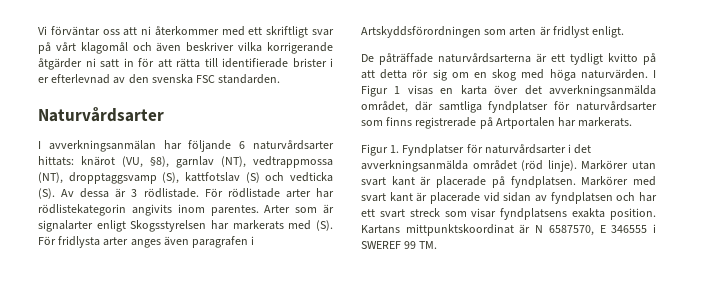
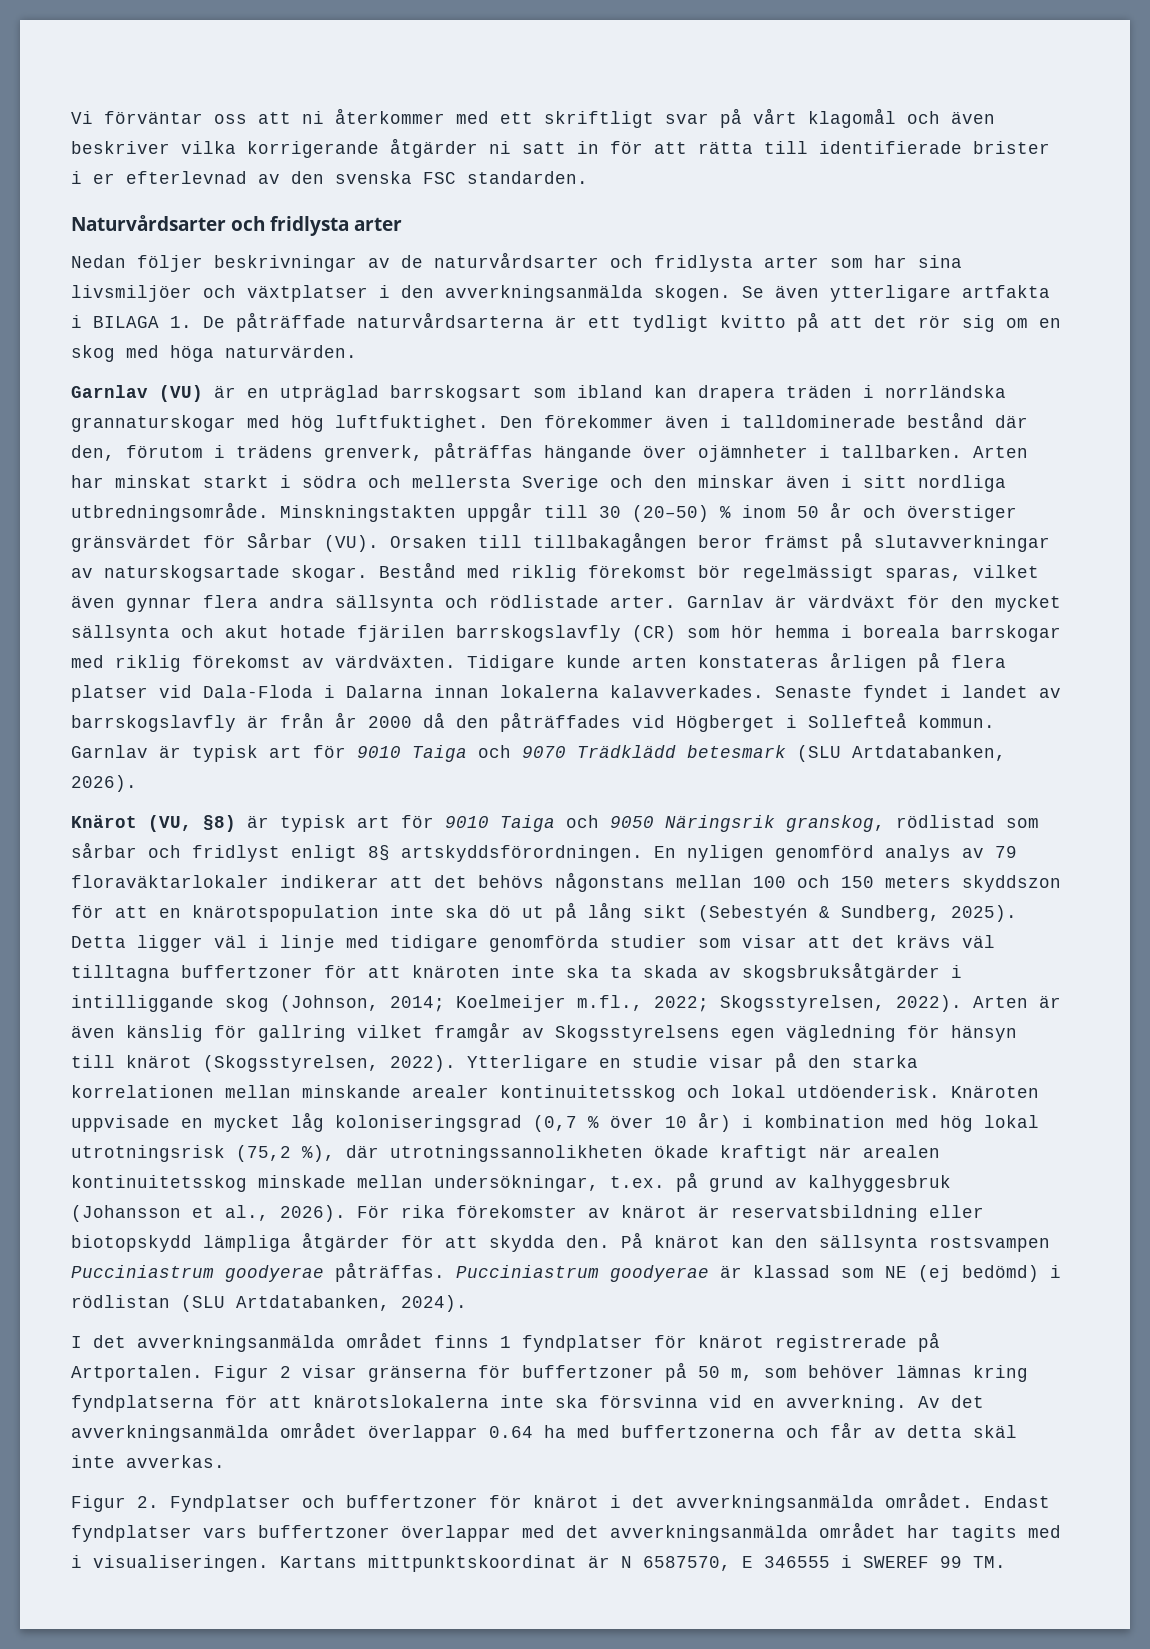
[38,140,334,152] [38,156,333,168] [38,172,333,184] [38,188,334,199] [38,204,334,216] [38,220,333,232] [38,236,255,248] [361,26,625,38] // I avverkningsanmälan har följande 6 naturvårdsarter hittats: knärot (VU, §8), garnlav (NT), vedtrappmossa (NT), dropptaggsvamp (S), kattfotslav (S) och vedticka (S). Av dessa är 3 rödlistade. För rödlistade arter har rödlistekategorin angivits inom parentes. Arter som är signalarter enligt Skogsstyrelsen har markerats med (S). För fridlysta arter anges även paragrafen i Artskyddsförordningen som arten är fridlyst enligt. // -> [231,216,403,236] [71,252,962,272] [71,285,1050,302] [71,315,192,328] och fridlysta arter // Nedan följer beskrivningar av de naturvårdsarter och fridlysta arter som har sina livsmiljöer och växtplatser i den avverkningsanmälda skogen. Se även ytterligare artfakta i BILAGA 1.
[380,69,408,79] detta -> [874,315,907,328] det
[653,70,656,78] [361,85,656,97] [361,101,657,113] [361,117,633,129] [361,144,592,156] [361,160,656,172] [361,176,656,188] [361,192,657,204] [361,208,656,220] I Figur 1 visas en karta över det avverkningsanmälda området, där samtliga fyndplatser för naturvårdsarter som finns registrerade på Artportalen har markerats. // Figur 1. Fyndplatser för naturvårdsarter i det avverkningsanmälda området (röd linje). Markörer utan svart kant är placerade på fyndplatsen. Markörer med svart kant är placerade vid sidan av fyndplatsen och har ett svart streck som visar fyndplatsens exakta position. -> [71,385,1006,402] [71,412,1028,432] [71,442,1028,462] [71,475,1006,492] [71,502,1017,522] [71,532,1050,552] [71,562,1039,582] [71,595,1061,612] [71,625,1061,642] [71,652,1006,672] [71,685,1061,702] [71,712,995,732] [71,745,1006,762] [71,775,137,792] [71,815,1039,832] [71,842,1017,862] [71,872,1061,892] [71,902,1017,922] [71,935,995,952] [71,962,962,982] [71,995,1061,1012] [71,1022,1017,1042] [71,1052,918,1072] [71,1085,1039,1102] [71,1112,1039,1132] [71,1145,940,1162] [71,1172,951,1192] [71,1205,984,1222] [71,1232,1050,1252] [71,1262,1061,1282] [71,1295,467,1312] [71,1332,940,1352] [71,1362,1028,1382] [71,1395,984,1412] [71,1422,1017,1442] [71,1455,225,1468] [71,1492,1050,1512] [71,1522,1061,1542] [71,1555,269,1572] // Garnlav (VU) är en utpräglad barrskogsart som ibland kan drapera träden i norrländska grannaturskogar med hög luftfuktighet. Den förekommer även i talldominerade bestånd där den, förutom i trädens grenverk, påträffas hängande över ojämnheter i tallbarken. Arten har minskat starkt i södra och mellersta Sverige och den minskar även i sitt nordliga utbredningsområde. Minskningstakten uppgår till 30 (20–50) % inom 50 år och överstiger gränsvärdet för Sårbar (VU). Orsaken till tillbakagången beror främst på slutavverkningar av naturskogsartade skogar. Bestånd med riklig förekomst bör regelmässigt sparas, vilket även gynnar flera andra sällsynta och rödlistade arter. Garnlav är värdväxt för den mycket sällsynta och akut hotade fjärilen barrskogslavfly (CR) som hör hemma i boreala barrskogar med riklig förekomst av värdväxten. Tidigare kunde arten konstateras årligen på flera platser vid Dala-Floda i Dalarna innan lokalerna kalavverkades. Senaste fyndet i landet av barrskogslavfly är från år 2000 då den påträffades vid Högberget i Sollefteå kommun. Garnlav är typisk art för 9010 Taiga och 9070 Trädklädd betesmark (SLU Artdatabanken, 2026). // Knärot (VU, §8) är typisk art för 9010 Taiga och 9050 Näringsrik granskog, rödlistad som sårbar och fridlyst enligt 8§ artskyddsförordningen. En nyligen genomförd analys av 79 floraväktarlokaler indikerar att det behövs någonstans mellan 100 och 150 meters skyddszon för att en knärotspopulation inte ska dö ut på lång sikt (Sebestyén & Sundberg, 2025). Detta ligger väl i linje med tidigare genomförda studier som visar att det krävs väl tilltagna buffertzoner för att knäroten inte ska ta skada av skogsbruksåtgärder i intilliggande skog (Johnson, 2014; Koelmeijer m.fl., 2022; Skogsstyrelsen, 2022). Arten är även känslig för gallring vilket framgår av Skogsstyrelsens egen vägledning för hänsyn till knärot (Skogsstyrelsen, 2022). Ytterligare en studie visar på den starka korrelationen mellan minskande arealer kontinuitetsskog och lokal utdöenderisk. Knäroten uppvisade en mycket låg koloniseringsgrad (0,7 % över 10 år) i kombination med hög lokal utrotningsrisk (75,2 %), där utrotningssannolikheten ökade kraftigt när arealen kontinuitetsskog minskade mellan undersökningar, t.ex. på grund av kalhyggesbruk (Johansson et al., 2026). För rika förekomster av knärot är reservatsbildning eller biotopskydd lämpliga åtgärder för att skydda den. På knärot kan den sällsynta rostsvampen Pucciniastrum goodyerae påträffas. Pucciniastrum goodyerae är klassad som NE (ej bedömd) i rödlistan (SLU Artdatabanken, 2024). // I det avverkningsanmälda området finns 1 fyndplatser för knärot registrerade på Artportalen. Figur 2 visar gränserna för buffertzoner på 50 m, som behöver lämnas kring fyndplatserna för att knärotslokalerna inte ska försvinna vid en avverkning. Av det avverkningsanmälda området överlappar 0.64 ha med buffertzonerna och får av detta skäl inte avverkas. // Figur 2. Fyndplatser och buffertzoner för knärot i det avverkningsanmälda området. Endast fyndplatser vars buffertzoner överlappar med det avverkningsanmälda området har tagits med i visualiseringen.

